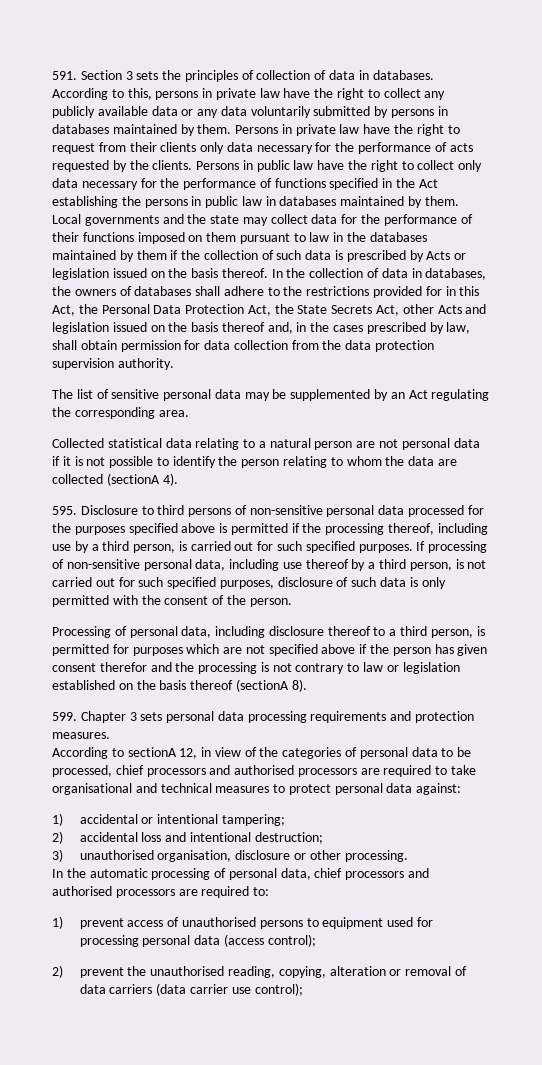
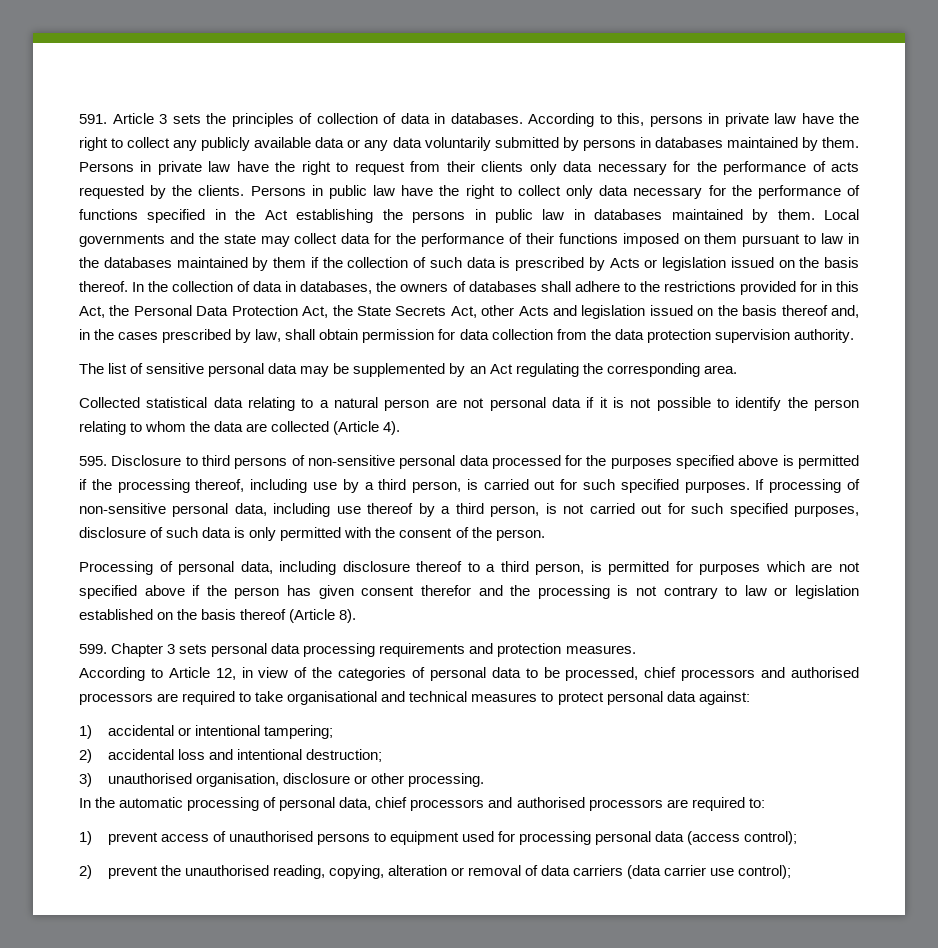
[80,70,122,80] Section -> [112,113,154,124] Article
[106,473,160,486] (sectionA -> [333,421,380,435] (Article
[235,679,289,692] (sectionA -> [289,609,336,623] (Article
[127,747,177,757] sectionA -> [168,667,210,678] Article

